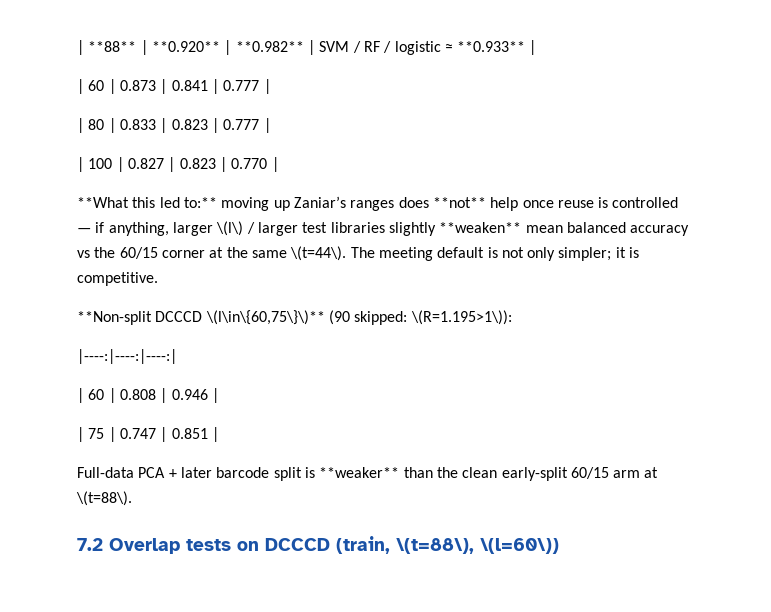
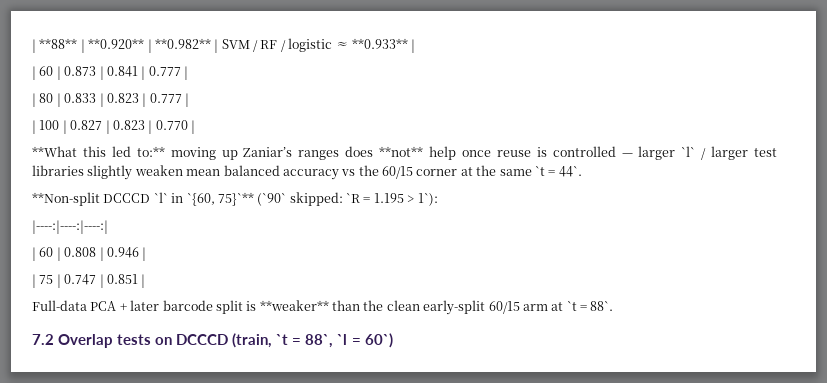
[95,221,244,236] if anything, larger \(l\) -> [638,146,696,160] larger `l`
[439,222,522,233] **weaken** -> [134,165,183,176] weaken
[290,246,640,261] [77,272,158,286] [77,310,512,325] \(t=44\). The meeting default is not only simpler; it is competitive. // **Non-split DCCCD \(l\in\{60,75\}\)** (90 skipped: \(R=1.195>1\)): -> [534,166,582,177] [32,192,438,206] `t = 44`. // **Non-split DCCCD `l` in `{60, 75}`** (`90` skipped: `R = 1.195 > 1`):
[76,491,132,506] \(t=88\). -> [566,301,614,311] `t = 88`.
[396,538,559,554] \(t=88\), \(l=60\)) -> [276,333,393,348] `t = 88`, `l = 60`)

